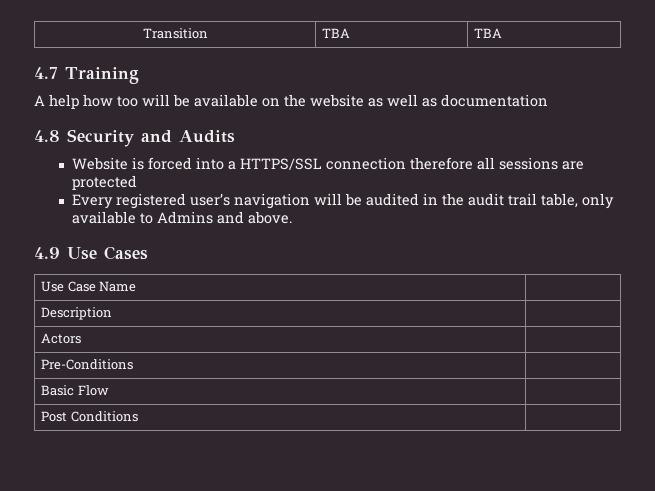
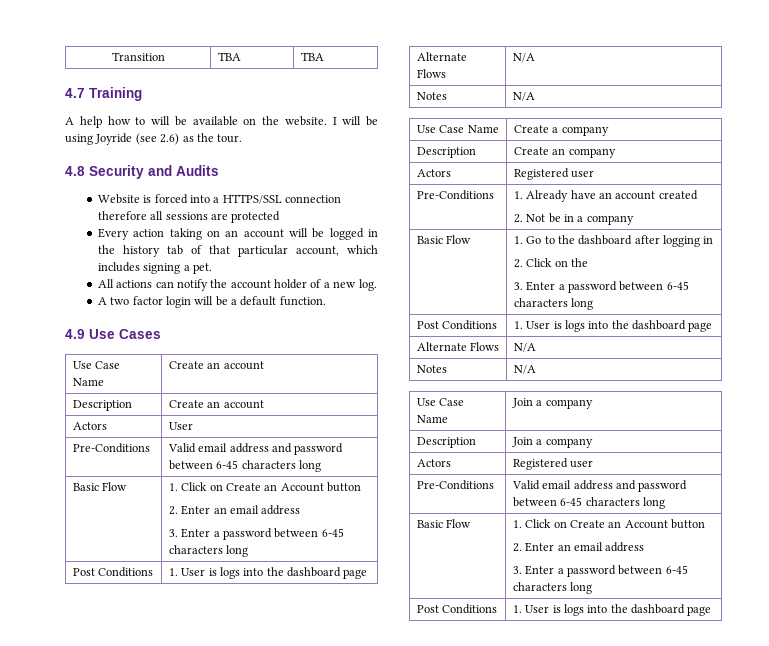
[117,96,138,107] too -> [135,117,146,125] to
[310,94,548,107] website as well as documentation -> [284,116,378,126] [65,133,243,145] website. I will be using Joyride (see 2.6) as the tour.
[115,193,419,209] registered user’s navigation will be audited -> [133,228,364,240] action taking on an account will be logged
[467,193,614,209] [71,211,292,224] audit trail table, only available to Admins and above. -> [122,245,378,257] [97,262,212,274] [97,279,377,291] [97,296,326,308] history tab of that particular account, which includes signing a pet. // All actions can notify the account holder of a new log. // A two factor login will be a default function.
[41,307,113,320] [41,333,82,344] [41,359,134,370] [41,385,109,396] [41,411,138,422] // Description | // Actors | // Pre-Conditions | // Basic Flow | // Post Conditions | -> [168,361,264,370] [72,400,132,411] [168,400,264,409] [72,422,107,430] [168,422,193,430] [72,443,150,453] [167,443,344,455] [168,460,321,472] [72,482,128,491] [168,482,362,492] [168,505,301,515] [168,528,344,540] [168,545,249,557] [72,567,154,577] [168,567,368,579] [416,52,467,61] [416,69,446,78] [512,53,535,62] [416,92,447,100] [512,92,535,101] [416,125,499,133] [513,125,609,136] [416,147,476,158] [513,147,616,158] [416,169,451,177] [513,168,595,180] [416,190,494,200] [513,190,698,202] [513,213,634,225] [416,235,472,244] [513,235,714,247] [513,258,588,268] [513,281,689,293] [513,298,594,310] [416,320,498,330] [513,320,713,332] [416,342,500,351] [513,343,536,352] [416,365,447,373] [513,365,536,374] [416,398,465,406] [416,415,448,423] [511,398,593,409] [416,437,476,448] [511,437,593,448] [416,459,451,467] [512,458,594,470] [416,480,494,490] [511,480,688,492] [512,497,665,509] [416,519,472,528] [512,519,706,529] [512,542,645,552] [512,565,688,577] [512,582,593,594] [416,604,498,614] [512,604,712,616] Create an account // Description | Create an account // Actors | User // Pre-Conditions | Valid email address and password between 6-45 characters long // Basic Flow | 1. Click on Create an Account button // 2. Enter an email address // 3. Enter a password between 6-45 characters long // Post Conditions | 1. User is logs into the dashboard page // Alternate Flows | N/A // Notes | N/A // Use Case Name | Create a company // Description | Create an company // Actors | Registered user // Pre-Conditions | 1. Already have an account created // 2. Not be in a company // Basic Flow | 1. Go to the dashboard after logging in // 2. Click on the // 3. Enter a password between 6-45 characters long // Post Conditions | 1. User is logs into the dashboard page // Alternate Flows | N/A // Notes | N/A // Use Case Name | Join a company // Description | Join a company // Actors | Registered user // Pre-Conditions | Valid email address and password between 6-45 characters long // Basic Flow | 1. Click on Create an Account button // 2. Enter an email address // 3. Enter a password between 6-45 characters long // Post Conditions | 1. User is logs into the dashboard page

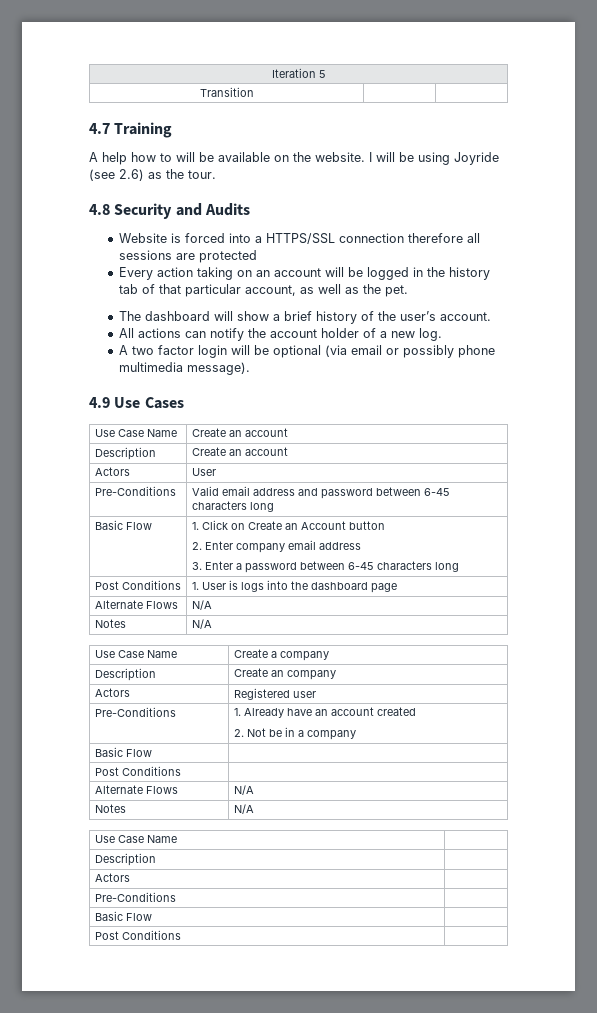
(111, 56) none -> [271,68,326,78] Iteration 5 //
[217,52,241,61] [300,52,324,61] TBA | TBA -> (254, 92) |
[346,245,378,254] [97,262,212,274] which includes signing a pet. -> [299,284,408,297] [118,311,491,324] as well as the pet. // The dashboard will show a brief history of the user’s account.
[231,296,326,306] a default function. -> [272,345,495,358] [118,362,250,375] optional (via email or possibly phone multimedia message).
[213,507,227,514] an -> [235,543,285,553] company
[513,235,714,247] [513,258,588,268] [513,281,689,293] [513,298,594,310] [416,320,498,330] [513,320,713,332] [416,342,500,351] [513,343,536,352] [416,365,447,373] [513,365,536,374] [416,398,465,406] [416,415,448,423] [511,398,593,409] [416,437,476,448] [511,437,593,448] [416,459,451,467] [512,458,594,470] [416,480,494,490] [511,480,688,492] [512,497,665,509] [416,519,472,528] [512,519,706,529] [512,542,645,552] [512,565,688,577] [512,582,593,594] [416,604,498,614] [512,604,712,616] 1. Go to the dashboard after logging in // 2. Click on the // 3. Enter a password between 6-45 characters long // Post Conditions | 1. User is logs into the dashboard page // Alternate Flows | N/A // Notes | N/A // Use Case Name | Join a company // Description | Join a company // Actors | Registered user // Pre-Conditions | Valid email address and password between 6-45 characters long // Basic Flow | 1. Click on Create an Account button // 2. Enter an email address // 3. Enter a password between 6-45 characters long // Post Conditions | 1. User is logs into the dashboard page -> [94,766,181,776] [94,785,178,794] [233,785,254,795] [94,804,126,813] [233,804,254,814] [94,835,177,843] [94,853,156,866] [94,873,130,882] [94,892,176,902] [94,911,152,921] [94,930,181,940] // Post Conditions | // Alternate Flows | N/A // Notes | N/A // Use Case Name | // Description | // Actors | // Pre-Conditions | // Basic Flow | // Post Conditions |

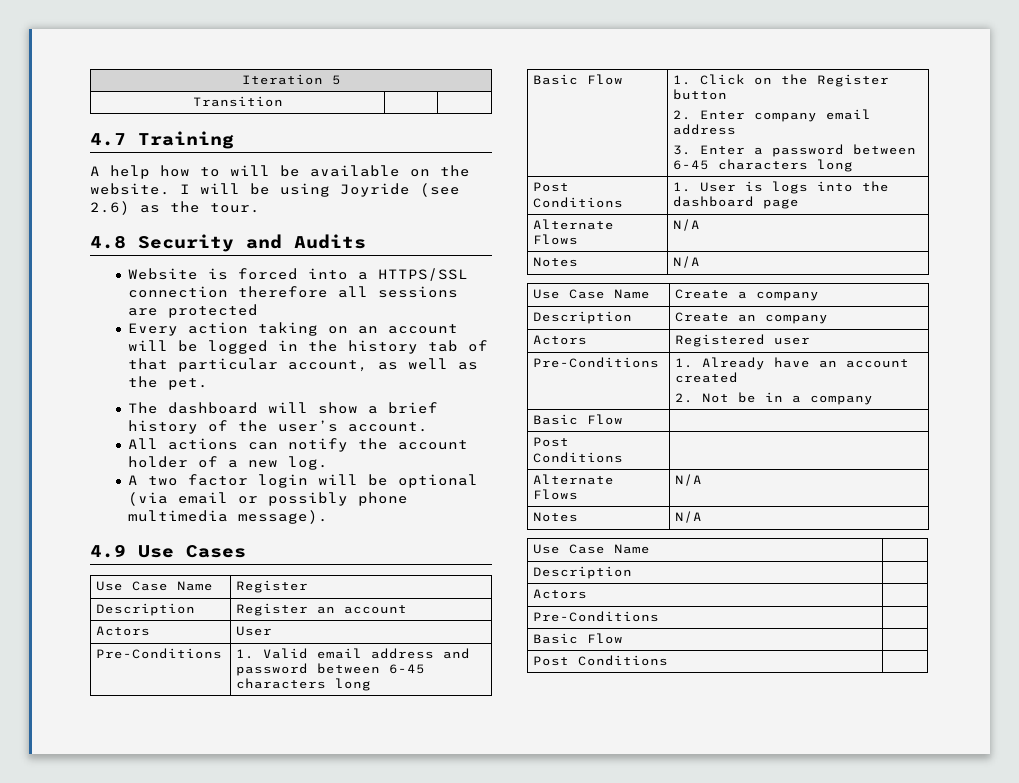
[191,428,288,437] [94,447,156,460] [191,447,226,456] Create an account // Description | Create -> [235,580,308,593] [95,603,195,616] [235,603,308,616] Register // Description | Register
(176, 491) none -> [235,649,254,659] 1.
[247,521,346,530] Create an Account -> [780,74,889,87] the Register

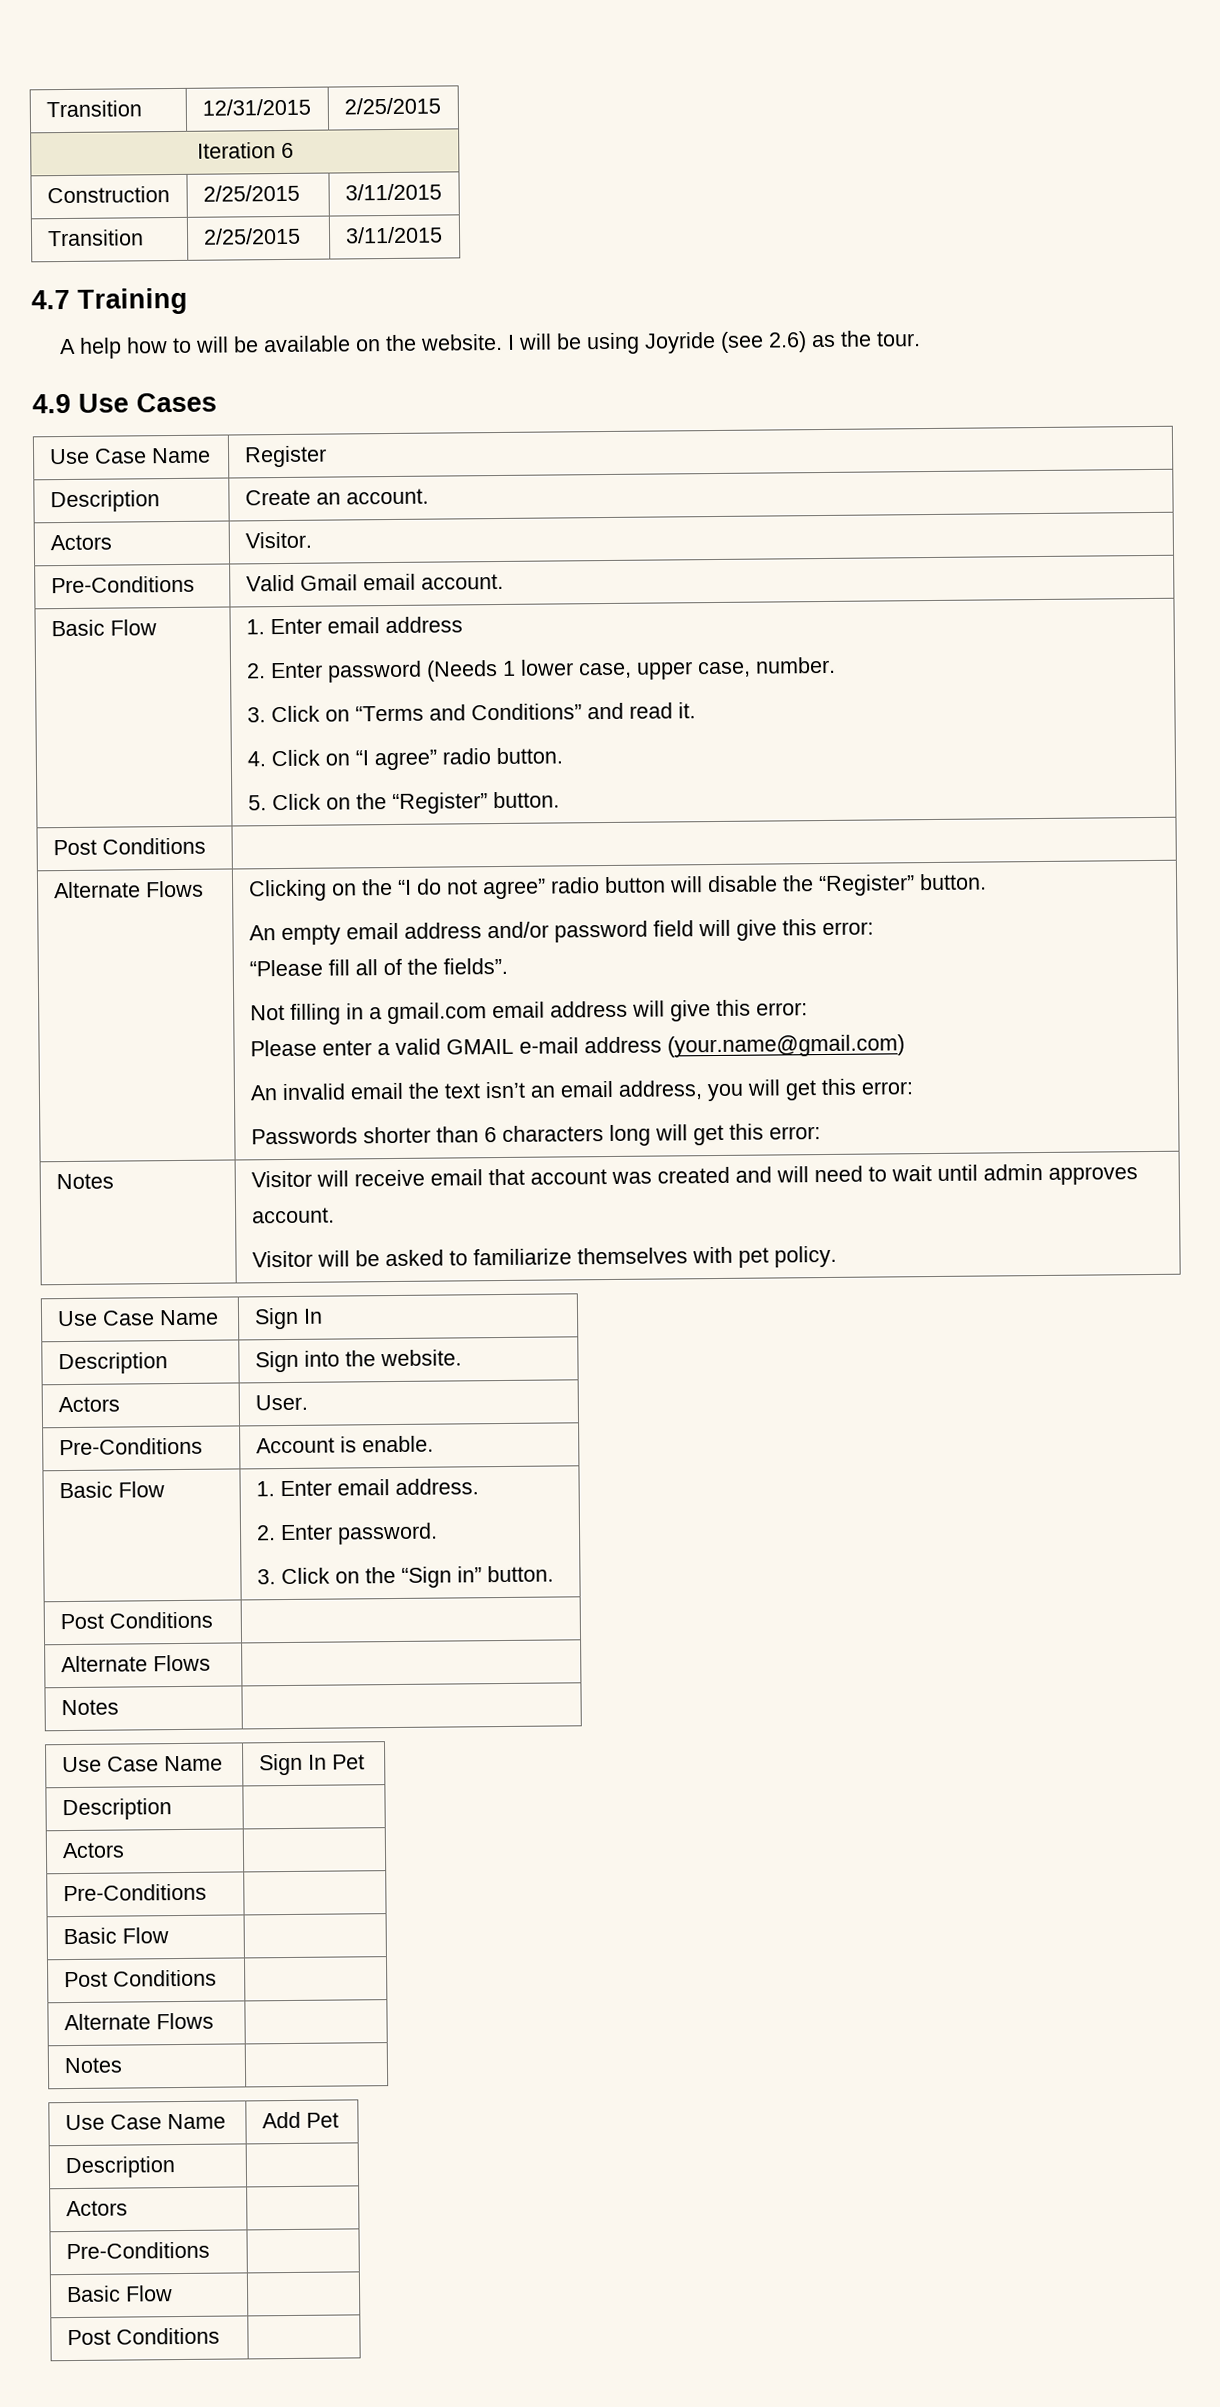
[241,74,341,85] [192,96,283,107] Iteration 5 // Transition | | -> [45,100,142,118] [201,98,311,116] [343,97,441,115] [196,142,294,159] [46,186,170,204] [202,184,300,202] [344,183,442,201] [46,229,144,247] [202,227,301,245] [344,226,443,244] Transition | 12/31/2015 | 2/25/2015 // Iteration 6 // Construction | 2/25/2015 | 3/11/2015 // Transition | 2/25/2015 | 3/11/2015
[90,234,366,252] [128,268,469,281] [128,286,459,298] [128,304,259,318] [128,322,459,336] [128,340,489,354] [128,358,479,372] [128,376,209,390] [128,402,439,414] [128,420,429,434] [128,438,469,452] [128,456,329,470] [128,474,479,488] [128,492,409,506] [128,510,329,524] // 4.8 Security and Audits // Website is forced into a HTTPS/SSL connection therefore all sessions are protected // Every action taking on an account will be logged in the history tab of that particular account, as well as the pet. // The dashboard will show a brief history of the user’s account. // All actions can notify the account holder of a new log. // A two factor login will be optional (via email or possibly phone multimedia message). -> (922, 339) none
[235,603,407,616] [95,626,150,636] [235,626,272,636] [95,648,222,659] [235,648,470,659] [235,663,425,676] [235,678,371,691] [532,74,623,85] [672,74,889,87] [672,89,727,100] [672,109,871,122] [672,124,736,135] [672,144,916,157] [672,159,853,172] [532,182,569,192] [532,197,623,208] [672,181,889,194] [672,196,799,209] [532,219,614,230] [532,234,578,245] [672,219,700,231] [532,257,578,267] [672,256,700,268] [532,289,650,299] [674,289,819,301] [532,311,632,324] [674,312,828,324] [532,335,587,345] [674,334,810,347] [532,357,659,368] [674,357,909,370] [674,372,738,383] [674,392,873,405] [532,414,623,425] [532,437,569,447] [532,452,623,463] [532,474,614,485] [532,489,578,500] [674,474,702,486] [532,512,578,522] [674,511,702,523] [532,544,650,554] [532,566,632,579] [532,589,587,599] [532,611,659,622] [532,633,623,644] [532,655,668,666] Register an account // Actors | User // Pre-Conditions | 1. Valid email address and password between 6-45 characters long // Basic Flow | 1. Click on the Register button // 2. Enter company email address // 3. Enter a password between 6-45 characters long // Post Conditions | 1. User is logs into the dashboard page // Alternate Flows | N/A // Notes | N/A // Use Case Name | Create a company // Description | Create an company // Actors | Registered user // Pre-Conditions | 1. Already have an account created // 2. Not be in a company // Basic Flow | // Post Conditions | // Alternate Flows | N/A // Notes | N/A // Use Case Name | // Description | // Actors | // Pre-Conditions | // Basic Flow | // Post Conditions | -> [244,488,429,506] [49,534,112,551] [244,531,312,549] [50,575,195,594] [245,573,504,592] [50,619,157,637] [245,616,463,635] [245,656,836,683] [246,702,696,723] [246,747,563,771] [247,791,560,815] [52,837,206,856] [53,880,204,899] [247,873,987,902] [248,919,874,946] [248,957,508,977] [249,999,808,1025] [249,1034,905,1058] [249,1078,914,1102] [250,1123,821,1147] [55,1173,114,1190] [250,1163,1138,1188] [251,1207,335,1224] [251,1245,837,1268] [56,1309,219,1327] [253,1307,323,1330] [57,1352,168,1375] [254,1349,462,1373] [57,1396,120,1413] [254,1394,308,1411] [58,1437,203,1456] [255,1435,434,1454] [58,1481,165,1499] [255,1478,479,1497] [255,1522,438,1545] [256,1565,554,1588] [59,1611,213,1630] [60,1654,211,1673] [60,1699,119,1716] [61,1755,223,1773] [258,1753,365,1776] [61,1798,172,1821] [61,1842,125,1859] [62,1883,207,1902] [62,1927,169,1945] [63,1969,217,1988] [63,2012,214,2031] [63,2057,123,2074] [64,2113,226,2131] [261,2111,339,2129] [64,2156,175,2179] [65,2200,128,2217] [65,2241,210,2260] [65,2285,173,2303] [66,2327,220,2346] Create an account. // Actors | Visitor. // Pre-Conditions | Valid Gmail email account. // Basic Flow | 1. Enter email address // 2. Enter password (Needs 1 lower case, upper case, number. // 3. Click on “Terms and Conditions” and read it. // 4. Click on “I agree” radio button. // 5. Click on the “Register” button. // Post Conditions | // Alternate Flows | Clicking on the “I do not agree” radio button will disable the “Register” button. // An empty email address and/or password field will give this error: // “Please fill all of the fields”. // Not filling in a gmail.com email address will give this error: // Please enter a valid GMAIL e-mail address (your.name@gmail.com) // An invalid email the text isn’t an email address, you will get this error: // Passwords shorter than 6 characters long will get this error: // Notes | Visitor will receive email that account was created and will need to wait until admin approves account. // Visitor will be asked to familiarize themselves with pet policy. // Use Case Name | Sign In // Description | Sign into the website. // Actors | User. // Pre-Conditions | Account is enable. // Basic Flow | 1. Enter email address. // 2. Enter password. // 3. Click on the “Sign in” button. // Post Conditions | // Alternate Flows | // Notes | // Use Case Name | Sign In Pet // Description | // Actors | // Pre-Conditions | // Basic Flow | // Post Conditions | // Alternate Flows | // Notes | // Use Case Name | Add Pet // Description | // Actors | // Pre-Conditions | // Basic Flow | // Post Conditions |

